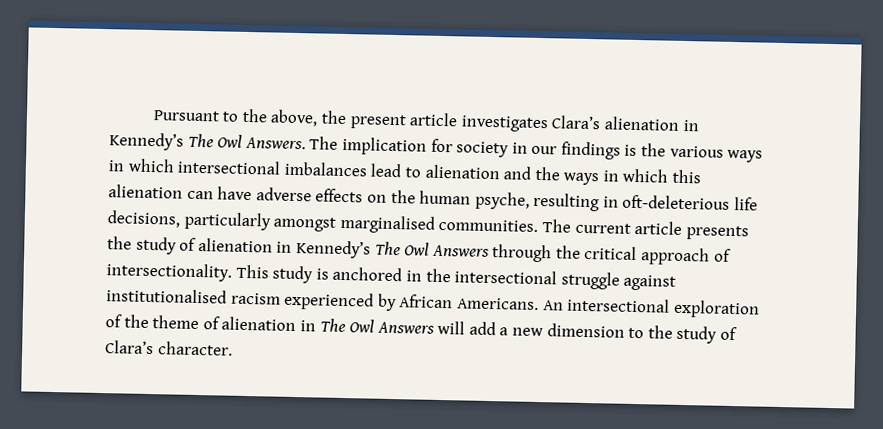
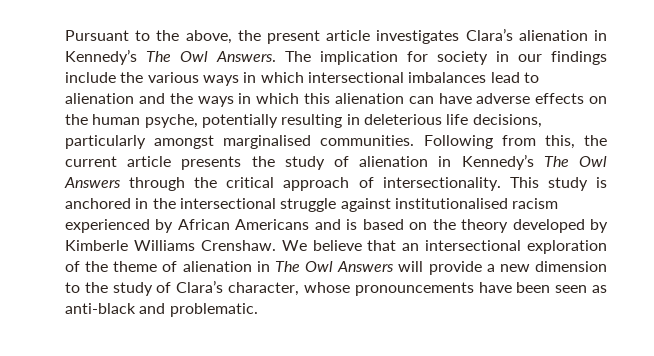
[624,144,638,157] is -> [65,72,116,83] include
(530, 200) none -> [201,114,278,128] potentially
[622,194,731,210] oft-deleterious -> [363,114,442,125] deleterious
[541,219,571,233] The -> [423,135,608,149] Following from this, the
[456,297,564,311] Americans. An -> [235,219,608,233] [65,240,420,251] Americans and is based on the theory developed by Kimberle Williams Crenshaw. We believe that an
[468,321,496,336] add -> [428,261,482,275] provide
[157,341,233,356] character. -> [228,282,607,296] [65,303,258,317] character, whose pronouncements have been seen as anti-black and problematic.

